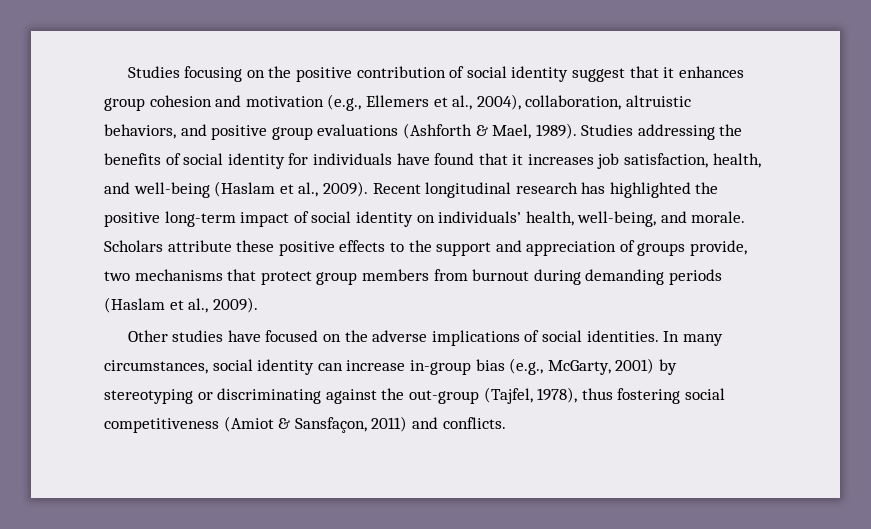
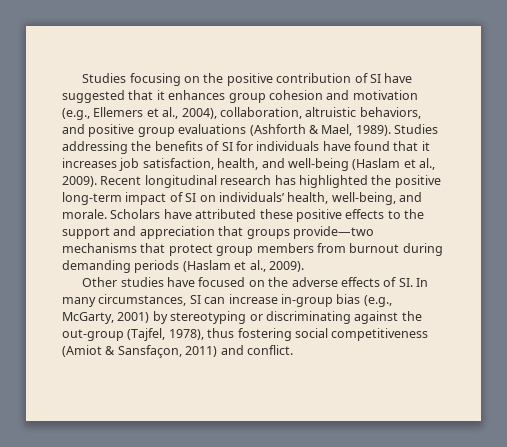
[466,66,625,82] social identity suggest -> [369,73,413,83] [62,90,125,103] SI have suggested
[183,153,285,169] social identity -> [221,142,233,151] SI
[311,211,413,227] social identity -> [185,193,197,202] SI
[167,240,232,252] attribute -> [163,209,257,219] have attributed
[619,240,748,256] [104,271,130,281] of groups provide, two -> [218,226,374,239] that groups provide—two
[431,330,659,346] implications of social identities. -> [340,277,413,287] effects of SI.
[212,359,315,375] social identity -> [189,295,201,304] SI
[442,417,506,429] conflicts. -> [246,345,293,355] conflict.

